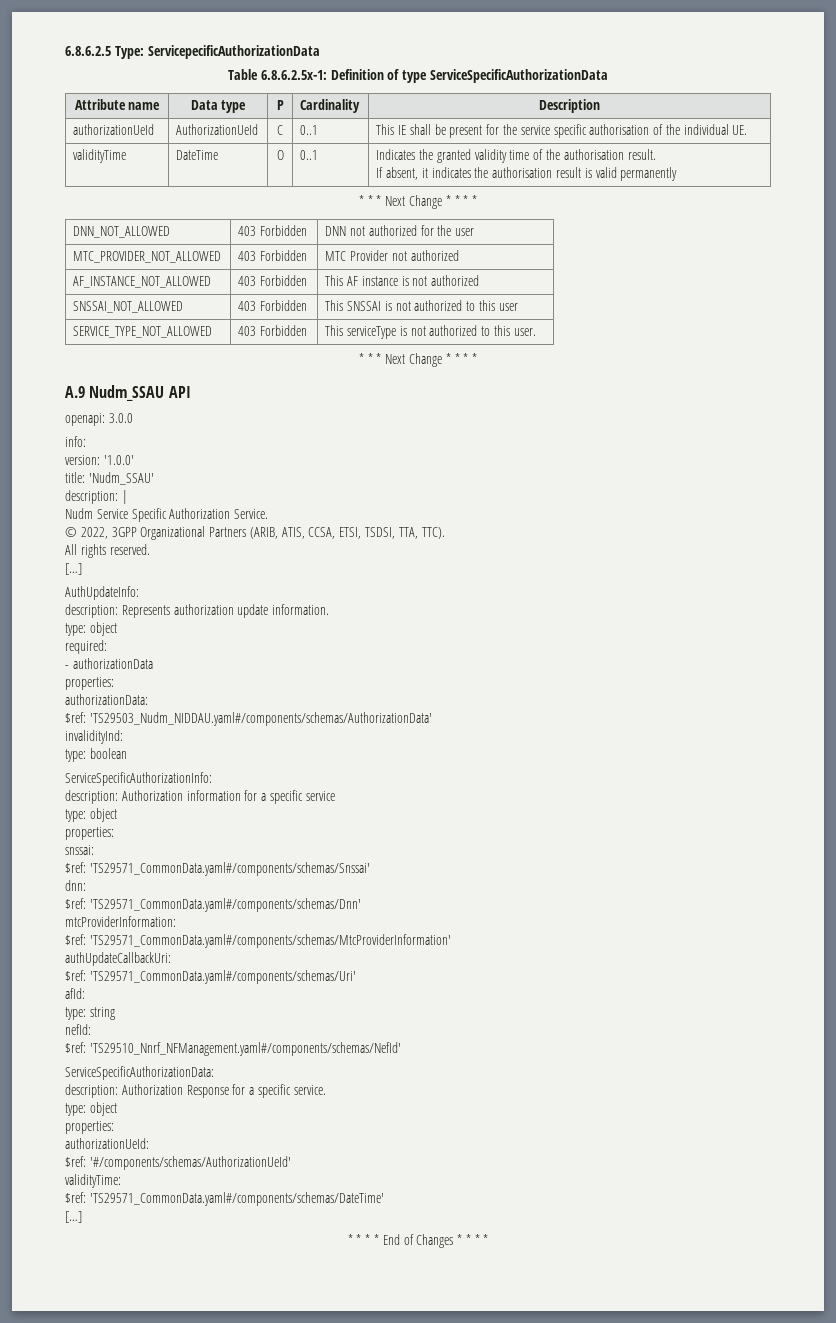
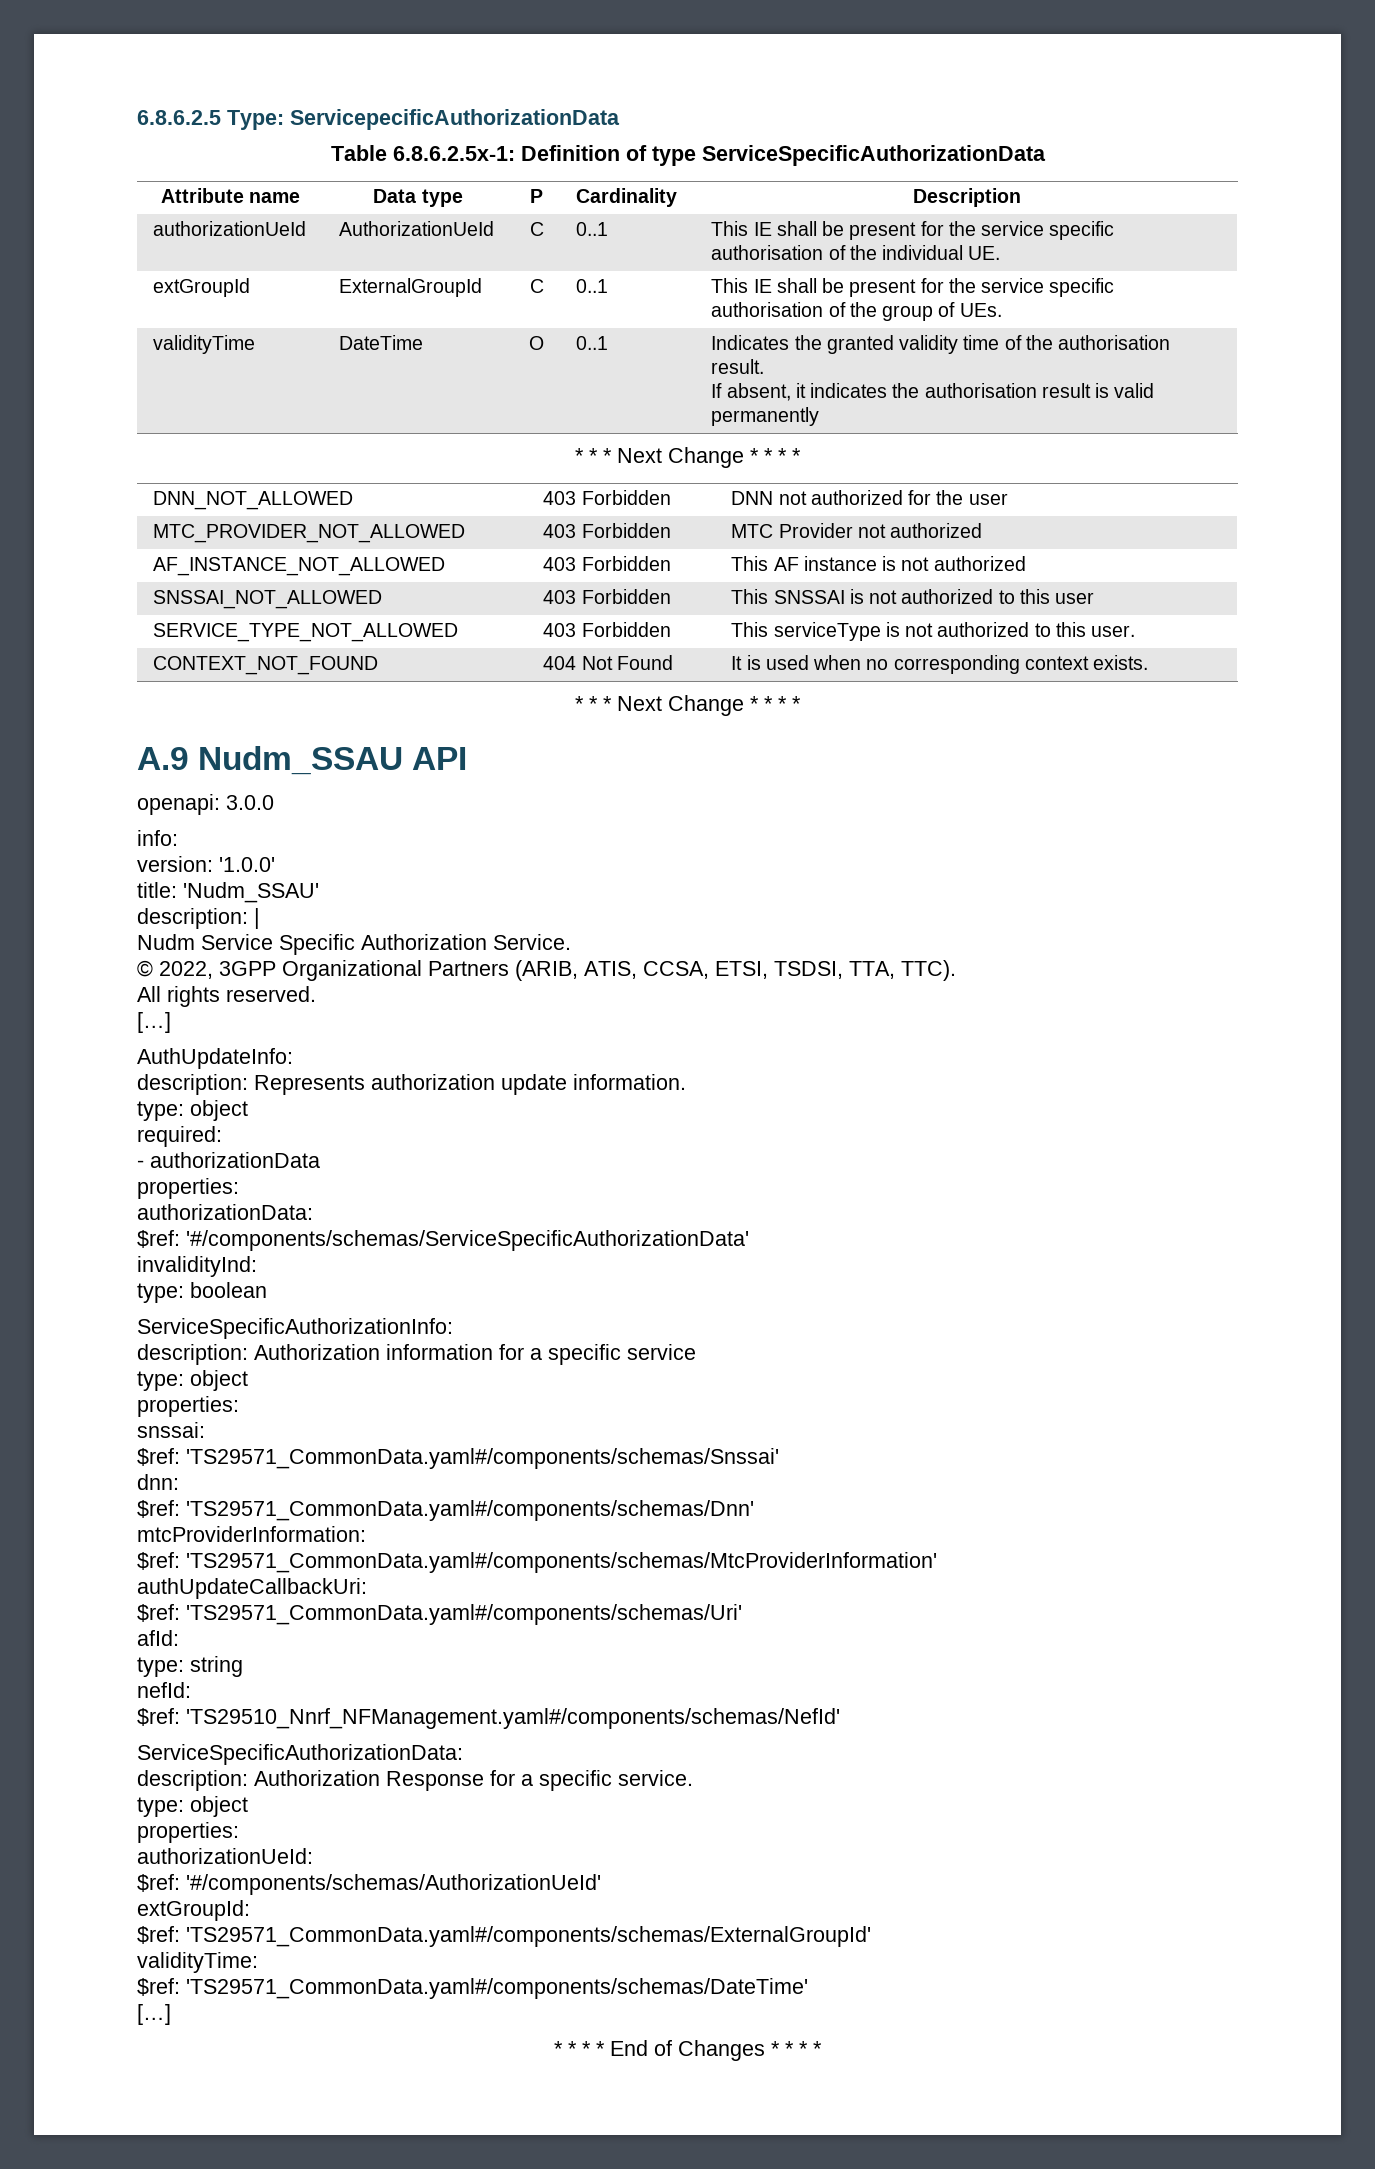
(748, 130) none -> [153,278,251,297] [339,278,483,297] [529,279,544,293] [576,279,609,293] [711,278,1115,297] [711,302,1002,321] // extGroupId | ExternalGroupId | C | 0..1 | This IE shall be present for the service specific authorisation of the group of UEs.
(536, 332) none -> [153,656,379,675] [543,655,673,670] [731,655,1149,674] // CONTEXT_NOT_FOUND | 404 Not Found | It is used when no corresponding context exists.
[89,712,432,726] 'TS29503_Nudm_NIDDAU.yaml#/components/schemas/AuthorizationData' -> [186,1230,749,1251] '#/components/schemas/ServiceSpecificAuthorizationData'
(291, 1163) none -> [137,1900,250,1921] [137,1926,871,1947] // extGroupId: // $ref: 'TS29571_CommonData.yaml#/components/schemas/ExternalGroupId'

